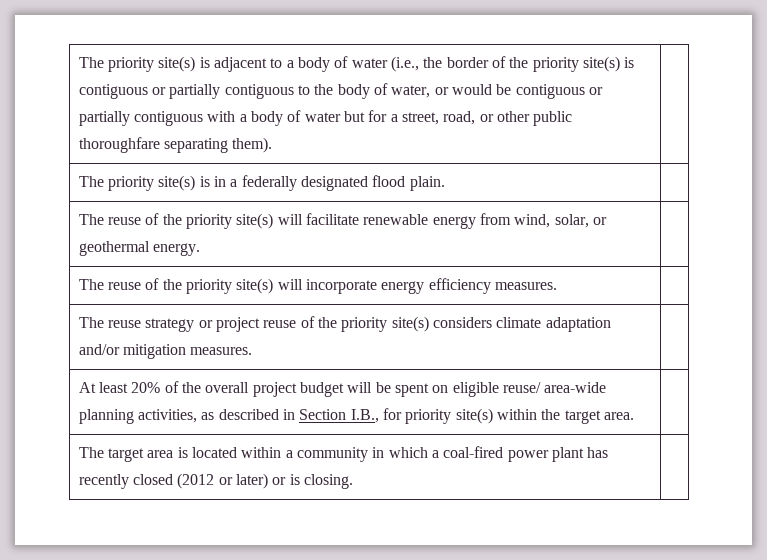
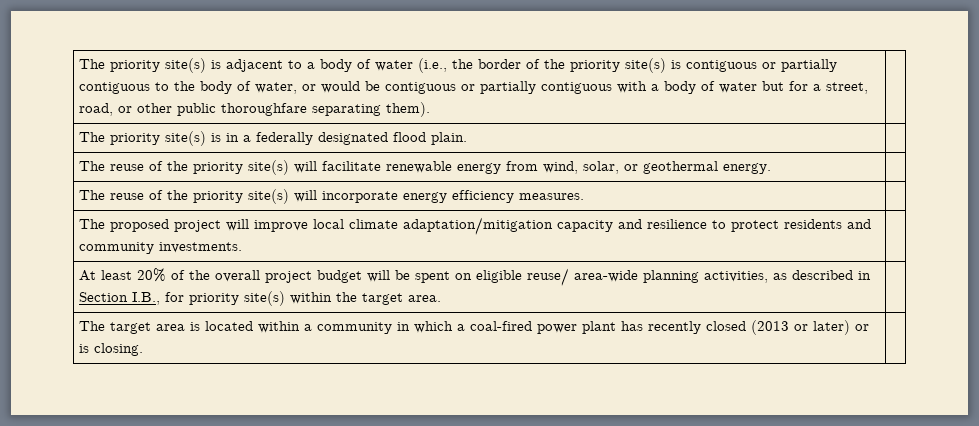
[108,316,611,332] [78,344,253,359] reuse strategy or project reuse of the priority site(s) considers climate adaptation and/or mitigation measures. -> [110,217,872,235] [79,242,243,254] proposed project will improve local climate adaptation/mitigation capacity and resilience to protect residents and community investments.
[177,473,215,489] (2012 -> [751,320,790,335] (2013

